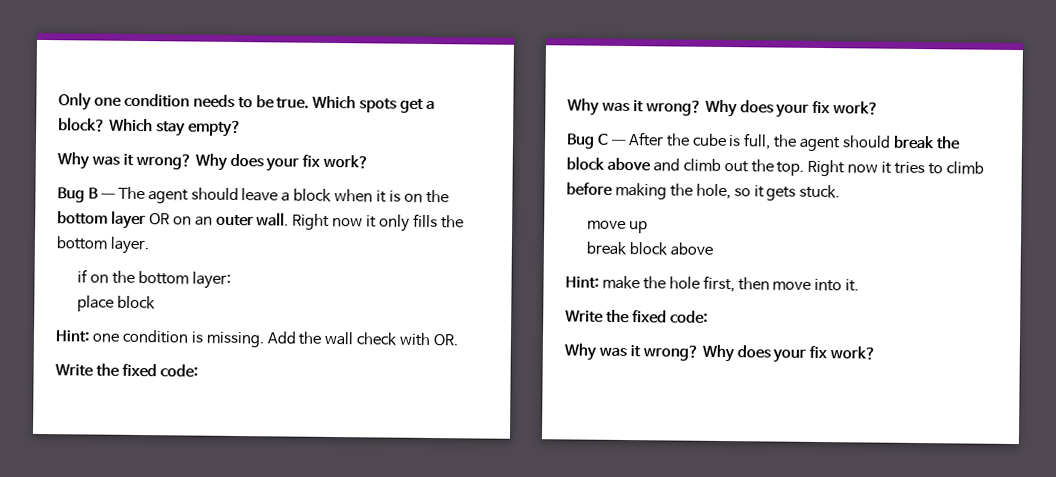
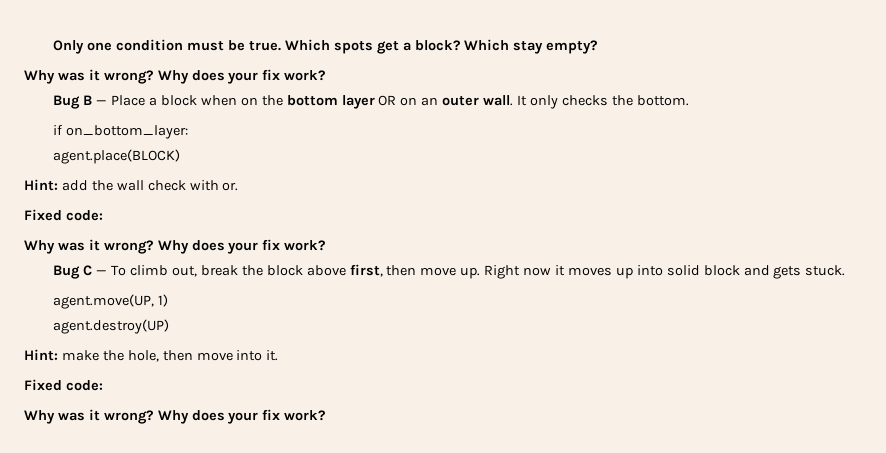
[192,94,253,109] needs to -> [187,41,225,51] must
[117,186,279,204] The agent should leave -> [111,95,146,106] Place
[376,190,402,203] it is -> (237, 100) none
[292,213,464,232] [56,236,149,255] [77,269,231,289] [77,295,157,312] [55,329,460,348] [55,363,157,378] Right now it only fills the bottom layer. // if on the bottom layer: // place block // Hint: one condition is missing. Add the wall check with OR. // Write the fixed -> [517,95,689,109] [52,125,188,139] [52,149,180,164] [24,179,239,191] [24,209,62,221] It only checks the bottom. // if on_bottom_layer: // agent.place(BLOCK) // Hint: add the wall check with or. // Fixed
[627,132,961,152] [566,156,984,177] [566,182,841,201] [587,220,649,234] [586,241,713,256] After the cube is full, the agent should break the block above and climb out the top. Right now it tries to climb before making the hole, so it gets stuck. // move up // break block above -> [111,264,846,279] [52,294,168,309] [52,319,169,334] To climb out, break the block above first, then move up. Right now it moves up into solid block and gets stuck. // agent.move(UP, 1) // agent.destroy(UP)
[668,275,735,293] hole first, -> [127,350,159,362] hole,
[565,309,667,324] Write the fixed -> [24,379,62,391] Fixed

